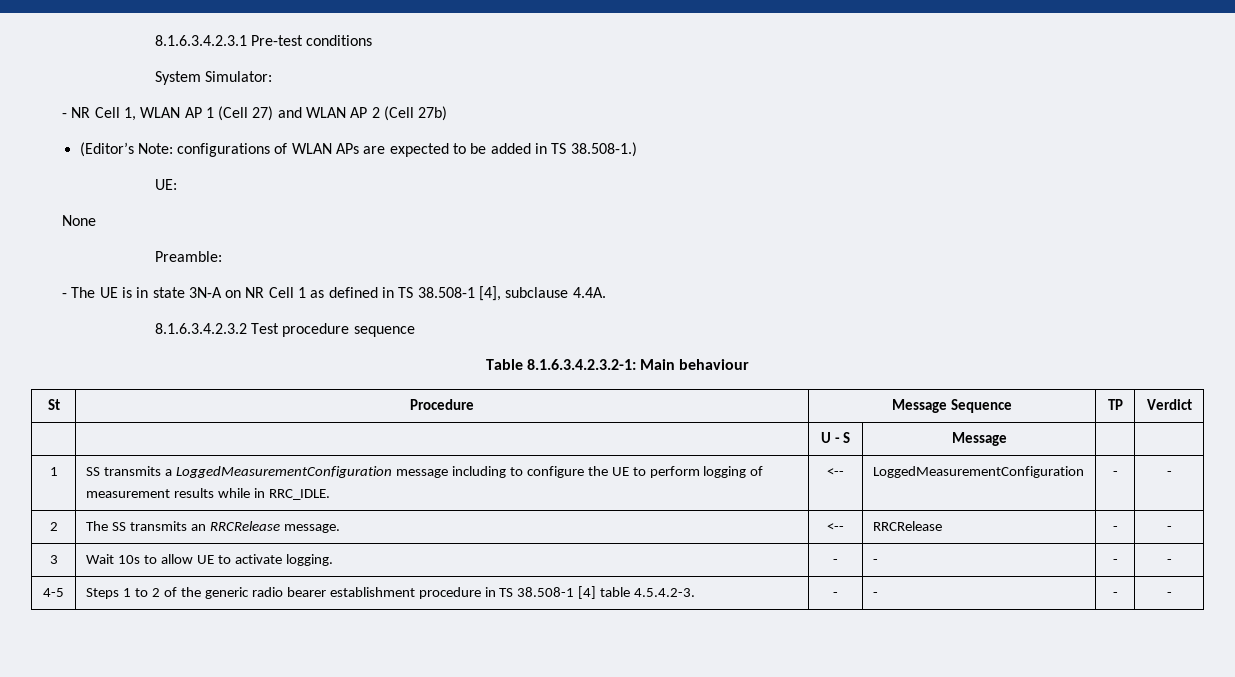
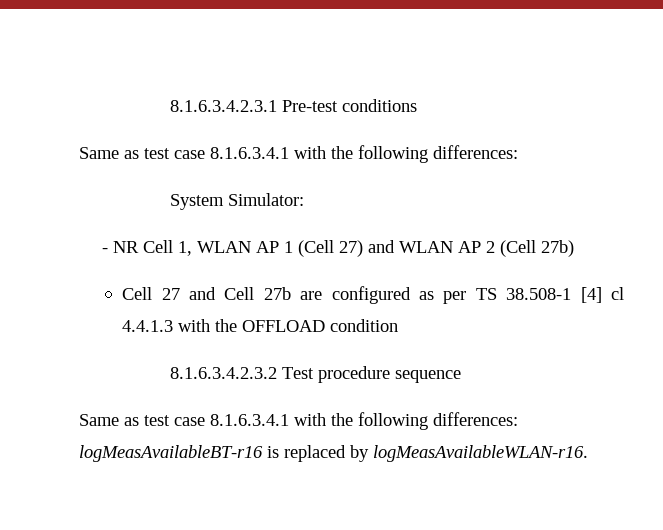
(373, 40) none -> [79,145,518,163] // Same as test case 8.1.6.3.4.1 with the following differences:
[79,142,637,157] [154,179,177,190] [61,215,96,226] [154,251,222,262] [61,286,606,301] [154,323,415,337] [485,359,750,370] [47,399,60,410] [410,399,474,410] [892,399,1012,413] [1107,399,1123,410] [1146,399,1192,410] [820,432,851,443] [951,432,1007,446] [49,467,58,476] [86,466,764,478] [86,488,331,500] [827,468,844,476] [873,466,1085,478] [1112,471,1118,476] [1166,471,1172,476] [49,522,58,531] [86,521,341,533] [827,523,844,531] [873,521,943,531] [1112,526,1118,531] [1166,526,1172,531] [49,555,58,564] [86,554,333,566] [833,559,838,564] [873,559,879,564] [1112,559,1118,564] [1166,559,1172,564] [43,588,64,597] [86,586,696,599] [833,592,838,597] [873,592,879,597] [1112,592,1118,597] [1166,592,1172,597] (Editor’s Note: configurations of WLAN APs are expected to be added in TS 38.508-1.) // UE: // None // Preamble: // - The UE is in state 3N-A on NR Cell 1 as defined in TS 38.508-1 [4], subclause 4.4A. // 8.1.6.3.4.2.3.2 Test procedure sequence // Table 8.1.6.3.4.2.3.2-1: Main behaviour // St | Procedure | Message Sequence | TP | Verdict // | | U - S | Message | | // 1 | SS transmits a LoggedMeasurementConfiguration message including to configure the UE to perform logging of measurement results while in RRC_IDLE. | <-- | LoggedMeasurementConfiguration | - | - // 2 | The SS transmits an RRCRelease message. | <-- | RRCRelease | - | - // 3 | Wait 10s to allow UE to activate logging. | - | - | - | - // 4-5 | Steps 1 to 2 of the generic radio bearer establishment procedure in TS 38.508-1 [4] table 4.5.4.2-3. | - | - | - | - -> [122,286,624,304] [122,319,399,332] [170,366,462,383] [79,412,518,430] [79,445,588,462] Cell 27 and Cell 27b are configured as per TS 38.508-1 [4] cl 4.4.1.3 with the OFFLOAD condition // 8.1.6.3.4.2.3.2 Test procedure sequence // Same as test case 8.1.6.3.4.1 with the following differences: logMeasAvailableBT-r16 is replaced by logMeasAvailableWLAN-r16.

